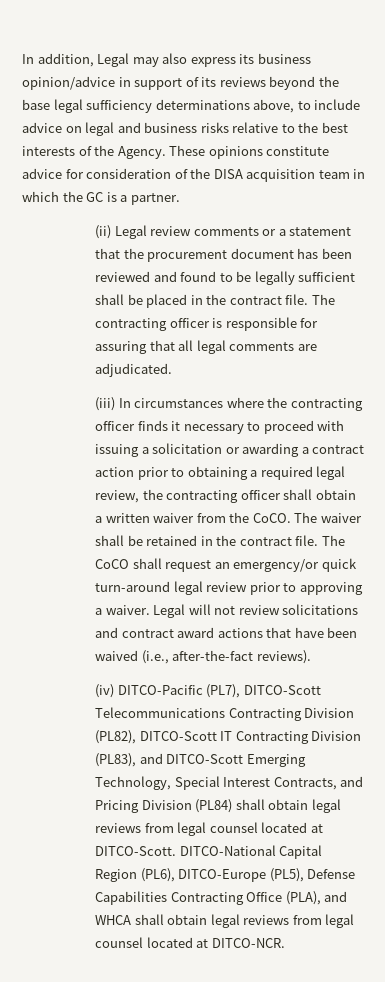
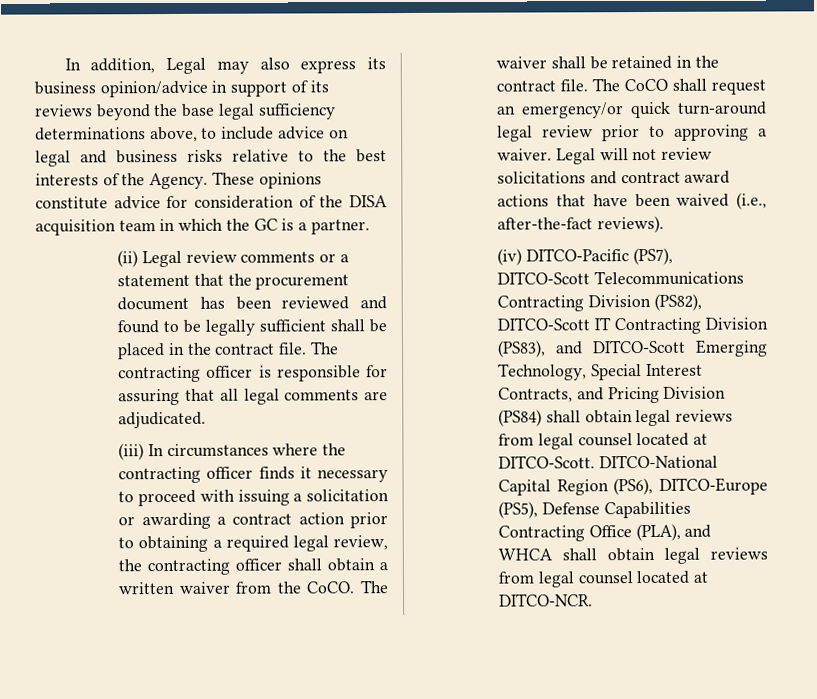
[206,684,241,698] (PL7), -> [632,247,673,266] (PS7),
[95,730,137,744] (PL82), -> [653,293,702,311] (PS82),
[95,753,137,767] (PL83), -> [497,340,547,358] (PS83),
[195,799,233,813] (PL84) -> [498,409,543,427] (PS84)
[140,868,304,882] (PL6), DITCO-Europe (PL5), -> [613,477,768,496] [498,501,539,519] (PS6), DITCO-Europe (PS5),

